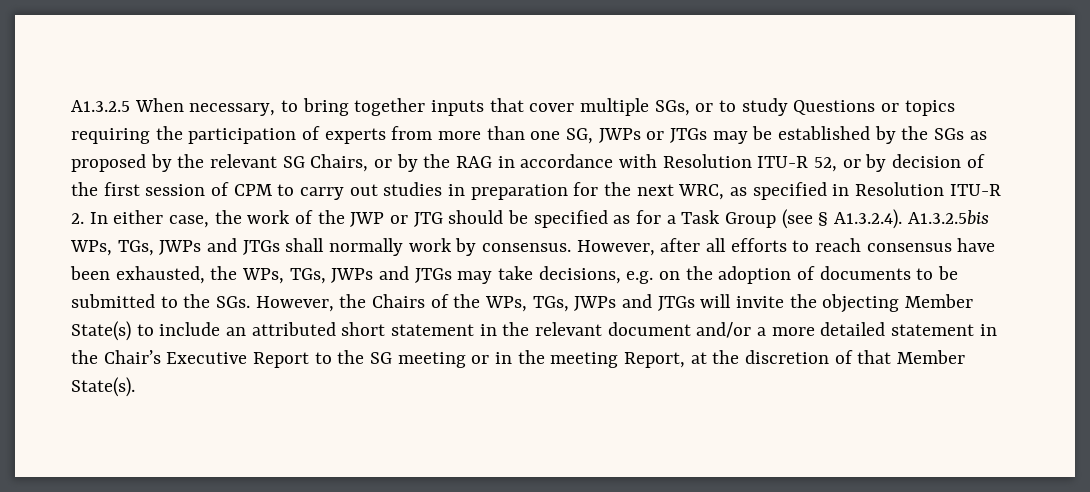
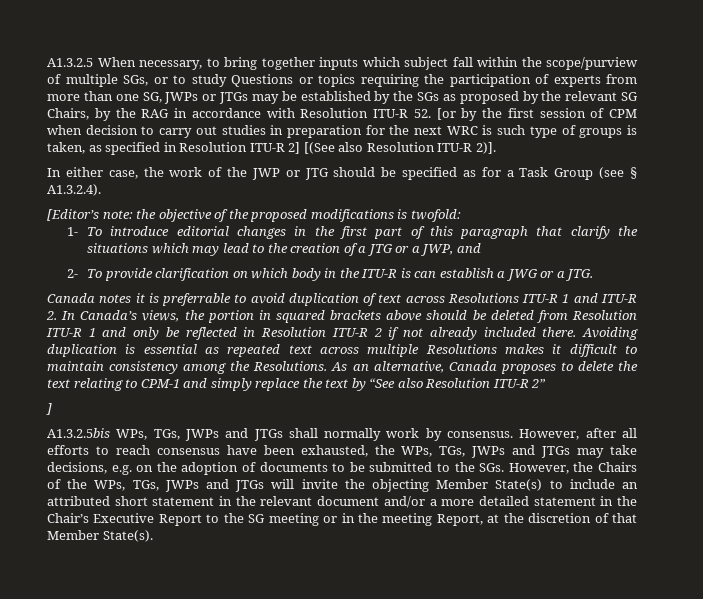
[489,98,575,112] that cover -> [362,57,638,70] [47,74,61,84] which subject fall within the scope/purview of
[374,159,393,168] or -> (89, 114) none
[814,154,985,172] 52, or by decision of -> [413,108,478,121] 52. [or by
(272, 190) none -> [47,125,138,135] when decision
[678,184,725,200] WRC, -> [446,125,637,138] [47,142,85,154] WRC is such type of groups is taken,
[71,213,84,224] 2. -> [288,142,496,154] 2] [(See also Resolution ITU-R 2)]. //
(903, 219) none -> [47,209,461,222] [67,226,638,239] [87,243,481,256] [67,268,594,281] [47,293,637,306] [46,310,638,323] [46,327,639,340] [47,344,637,357] [47,361,638,374] [47,378,547,391] [46,403,52,415] // [Editor’s note: the objective of the proposed modifications is twofold: // 1- To introduce editorial changes in the first part of this paragraph that clarify the situations which may lead to the creation of a JTG or a JWP, and // 2- To provide clarification on which body in the ITU-R is can establish a JWG or a JTG. // Canada notes it is preferrable to avoid duplication of text across Resolutions ITU-R 1 and ITU-R 2. In Canada’s views, the portion in squared brackets above should be deleted from Resolution ITU-R 1 and only be reflected in Resolution ITU-R 2 if not already included there. Avoiding duplication is essential as repeated text across multiple Resolutions makes it difficult to maintain consistency among the Resolutions. As an alternative, Canada proposes to delete the text relating to CPM-1 and simply replace the text by “See also Resolution ITU-R 2” // ] //

